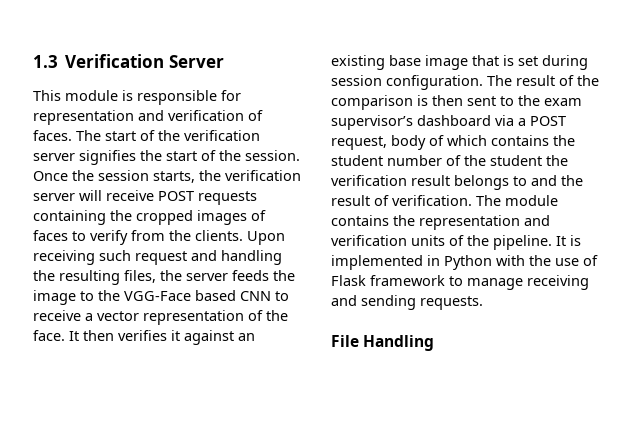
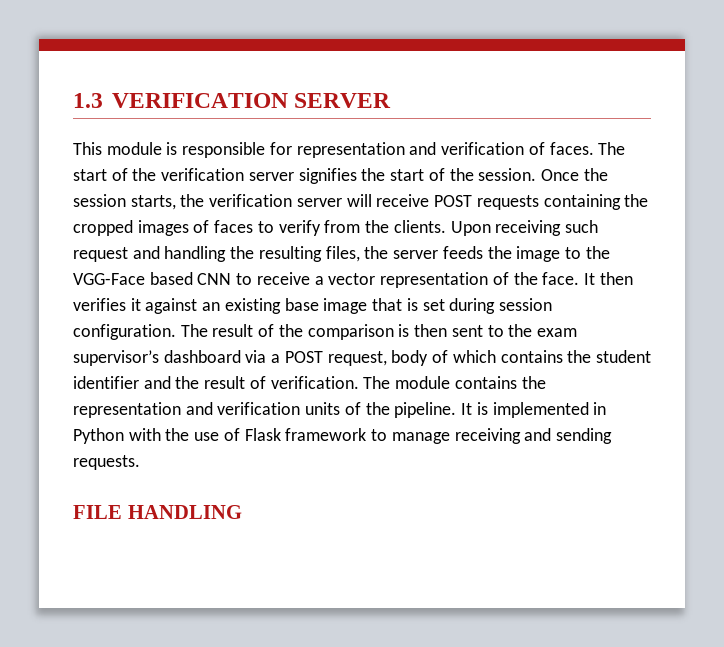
[65,54,224,68] Verification Server -> [111,93,392,108] VERIFICATION SERVER
[387,155,568,166] [331,175,527,190] number of the student the verification result belongs to -> [73,376,139,389] identifier
[331,335,435,351] File Handling -> [73,505,242,519] FILE HANDLING

